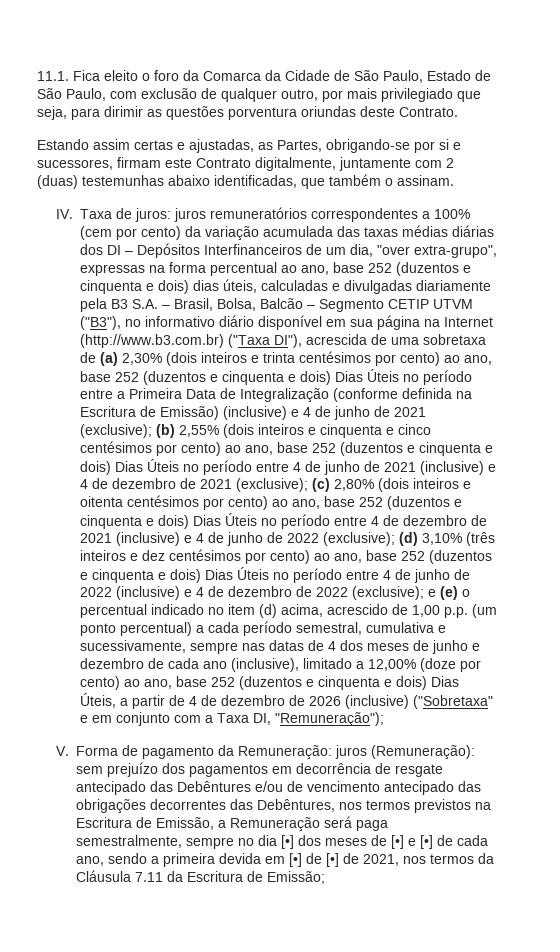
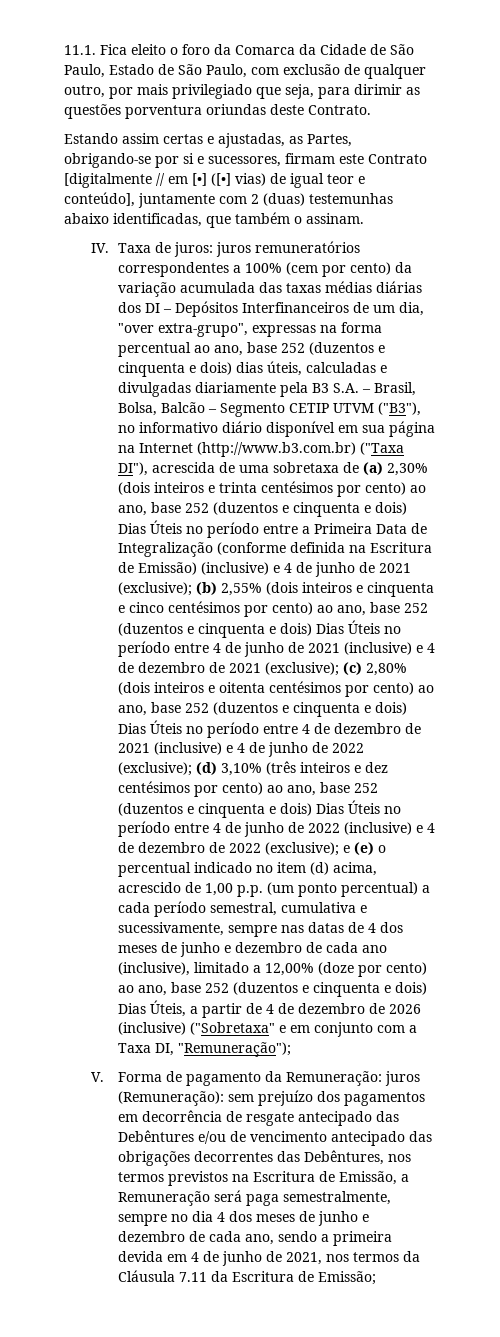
[255,157,336,171] digitalmente, -> [64,173,365,188] [64,192,135,207] [digitalmente // em [•] ([•] vias) de igual teor e conteúdo],
[280,835,433,849] [•] dos meses de [•] e [•] -> [216,1211,369,1226] [117,1231,185,1242] 4 dos meses de junho e dezembro
[288,853,339,867] [•] de [•] -> [190,1251,262,1266] 4 de junho

